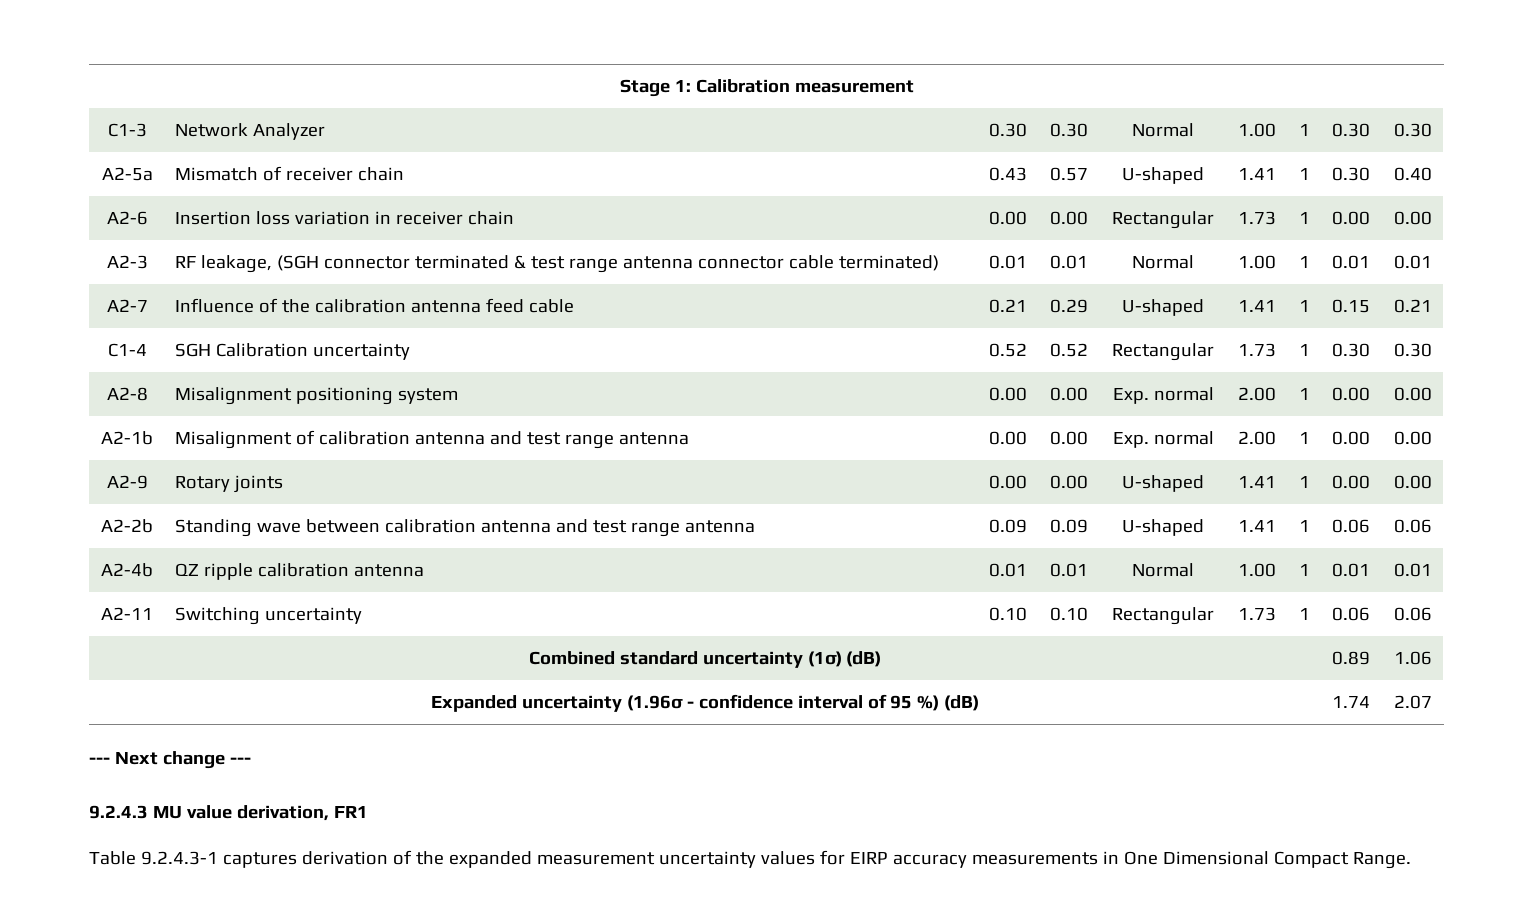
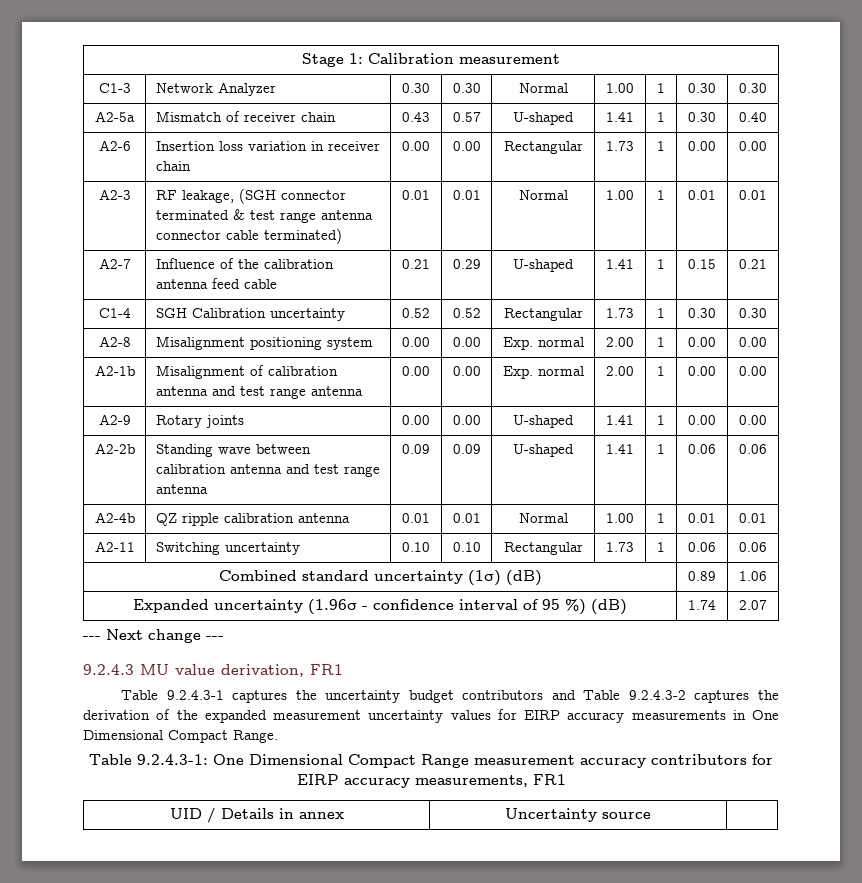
(297, 860) none -> [295,690,779,703] the uncertainty budget contributors and Table 9.2.4.3-2 captures the
(1411, 860) none -> [89,754,773,768] [296,774,566,788] [169,808,344,823] [505,808,651,822] // Table 9.2.4.3-1: One Dimensional Compact Range measurement accuracy contributors for EIRP accuracy measurements, FR1 // UID / Details in annex | Uncertainty source |

